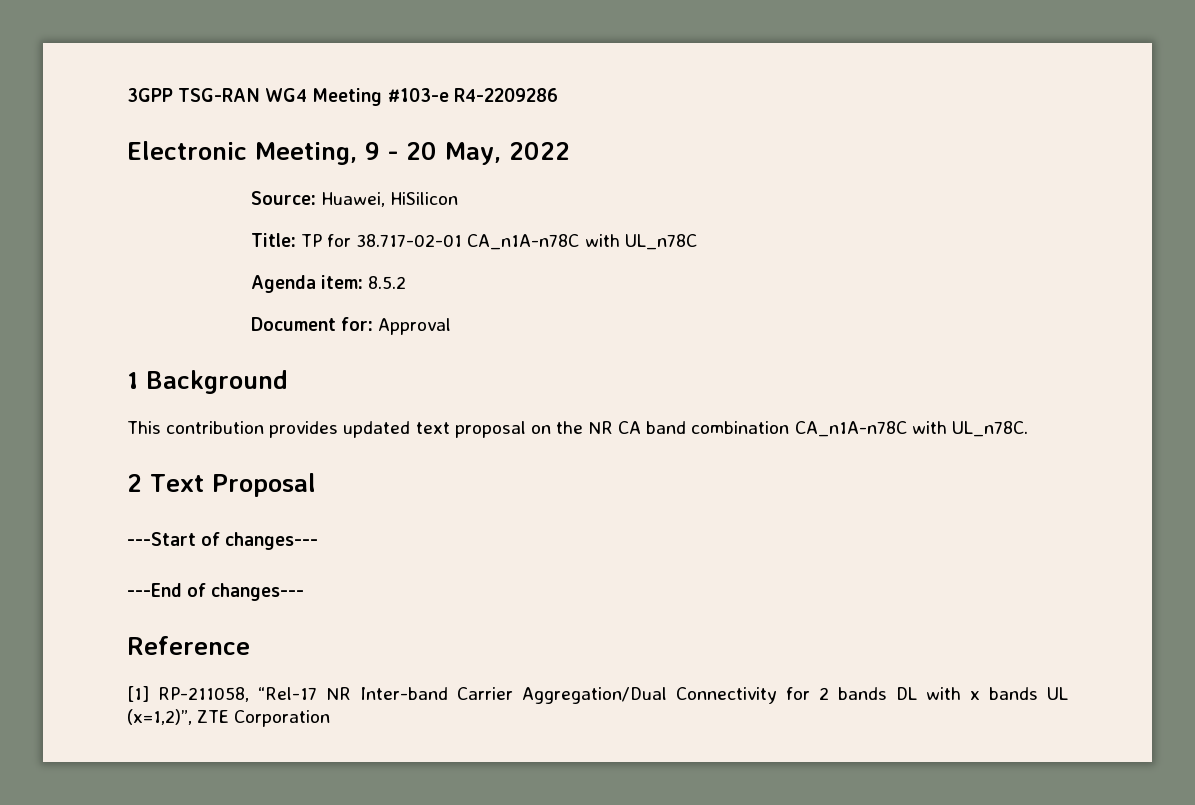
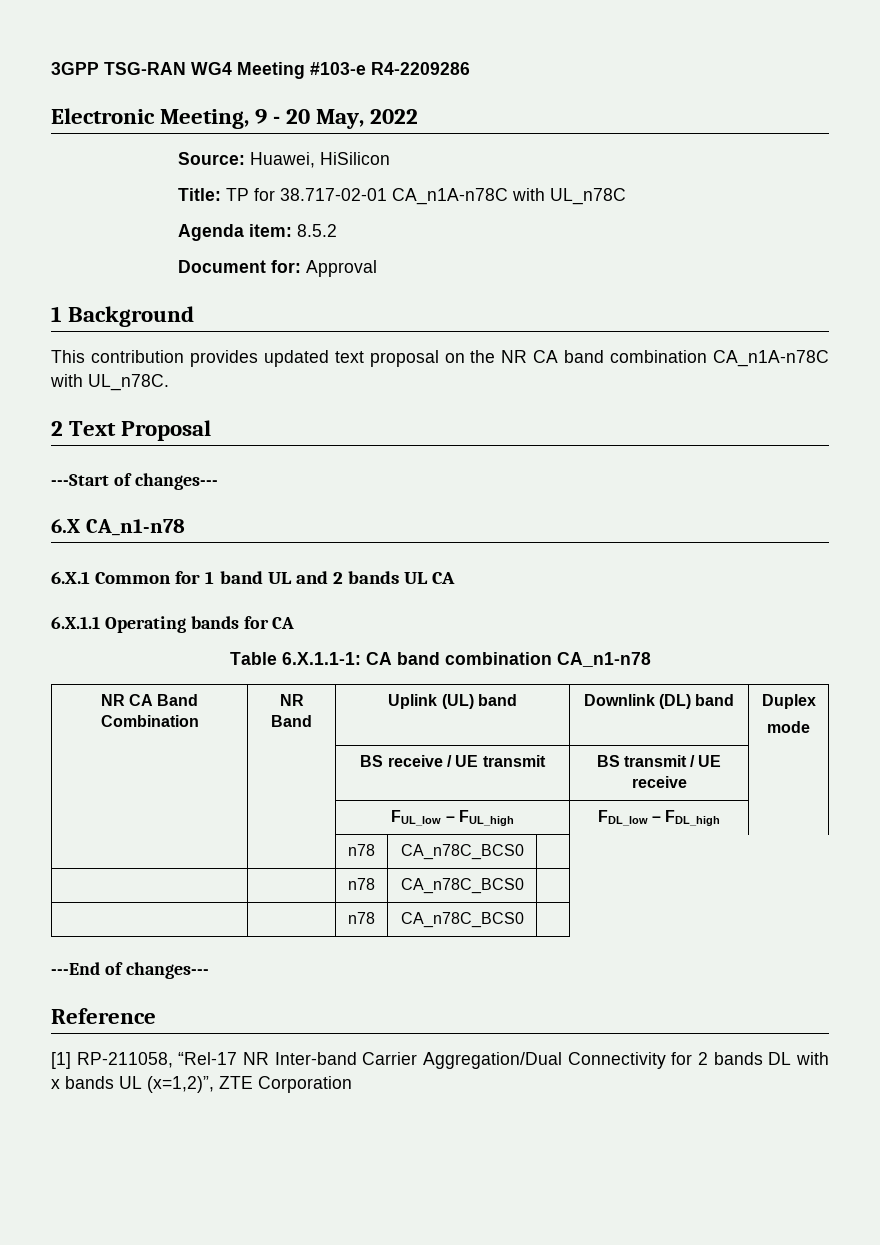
(319, 541) none -> [51,519,185,536] [51,571,456,584] [51,616,295,633] [229,652,651,667] [100,694,199,706] [100,715,199,727] [279,694,304,706] [271,715,312,727] [388,694,517,709] [583,694,735,709] [761,694,816,709] [767,721,810,733] [360,755,546,767] [596,755,722,767] [631,776,687,788] [391,810,514,826] [597,810,721,826] [348,844,375,856] [400,844,524,860] [348,878,375,890] [400,878,524,894] [348,912,375,924] [400,912,524,928] // 6.X CA_n1-n78 // 6.X.1 Common for 1 band UL and 2 bands UL CA // 6.X.1.1 Operating bands for CA // Table 6.X.1.1-1: CA band combination CA_n1-n78 // NR CA Band Combination | NR Band | Uplink (UL) band | Downlink (DL) band | Duplex // mode // | | BS receive / UE transmit | BS transmit / UE receive | // | | FUL_low – FUL_high | FDL_low – FDL_high | // | | n78 | CA_n78C_BCS0 | // | | n78 | CA_n78C_BCS0 | // | | n78 | CA_n78C_BCS0 |

